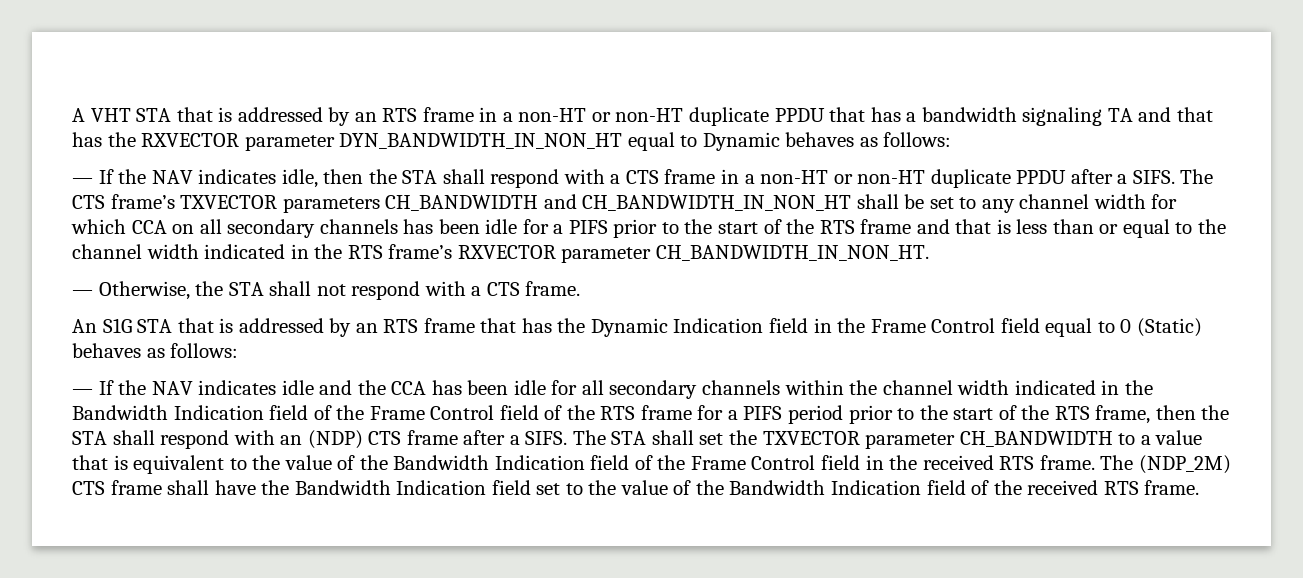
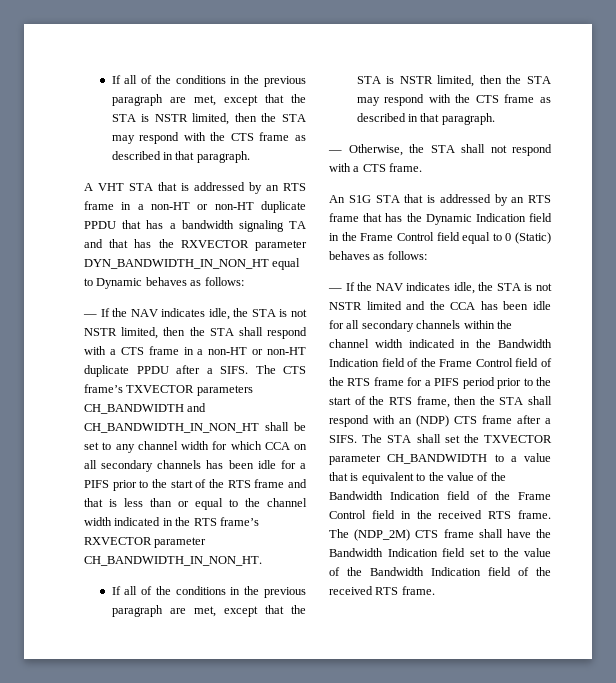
(72, 115) none -> [111,75,306,87] [111,94,306,106] [111,113,306,125] [111,132,306,144] [111,151,250,163] If all of the conditions in the previous paragraph are met, except that the STA is NSTR limited, then the STA may respond with the CTS frame as described in that paragraph. //
(318, 178) none -> [233,308,307,317] [84,327,159,339] the STA is not NSTR limited,
(929, 253) none -> [111,586,306,598] [111,605,306,617] [356,75,551,87] [356,94,551,106] [356,113,495,125] // If all of the conditions in the previous paragraph are met, except that the STA is NSTR limited, then the STA may respond with the CTS frame as described in that paragraph.
[281,380,314,395] idle -> [453,282,552,294] [329,301,402,310] idle, the STA is not NSTR limited

